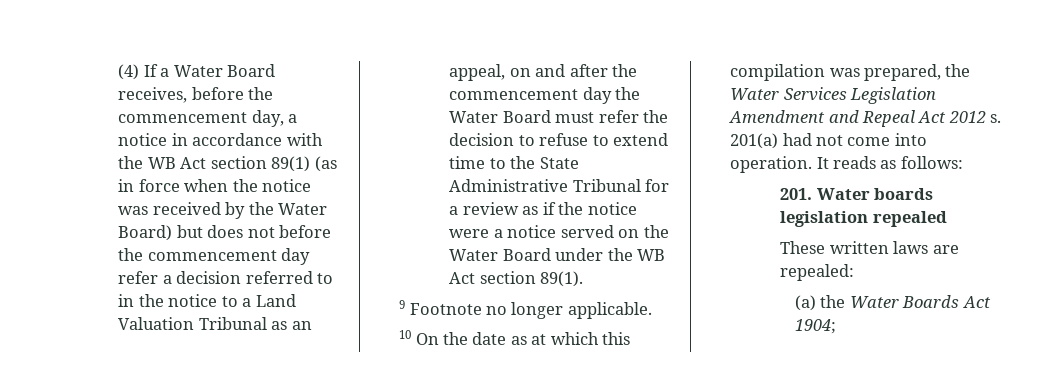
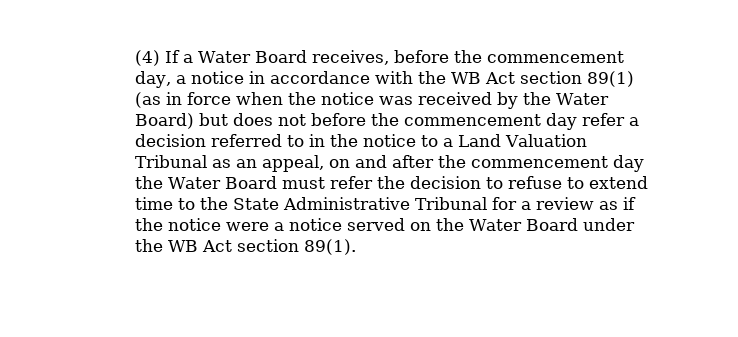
[399,300,652,319] [399,330,631,345] [730,64,971,81] [730,87,937,104] [729,110,1002,127] [730,133,927,149] [730,156,963,173] [780,188,934,200] [780,211,947,227] [780,241,959,254] [780,264,855,281] [795,295,991,311] [795,319,836,334] // 9 Footnote no longer applicable. // 10 On the date as at which this compilation was prepared, the Water Services Legislation Amendment and Repeal Act 2012 s. 201(a) had not come into operation. It reads as follows: // 201. Water boards legislation repealed // These written laws are repealed: // (a) the Water Boards Act 1904; -> (356, 247) none

